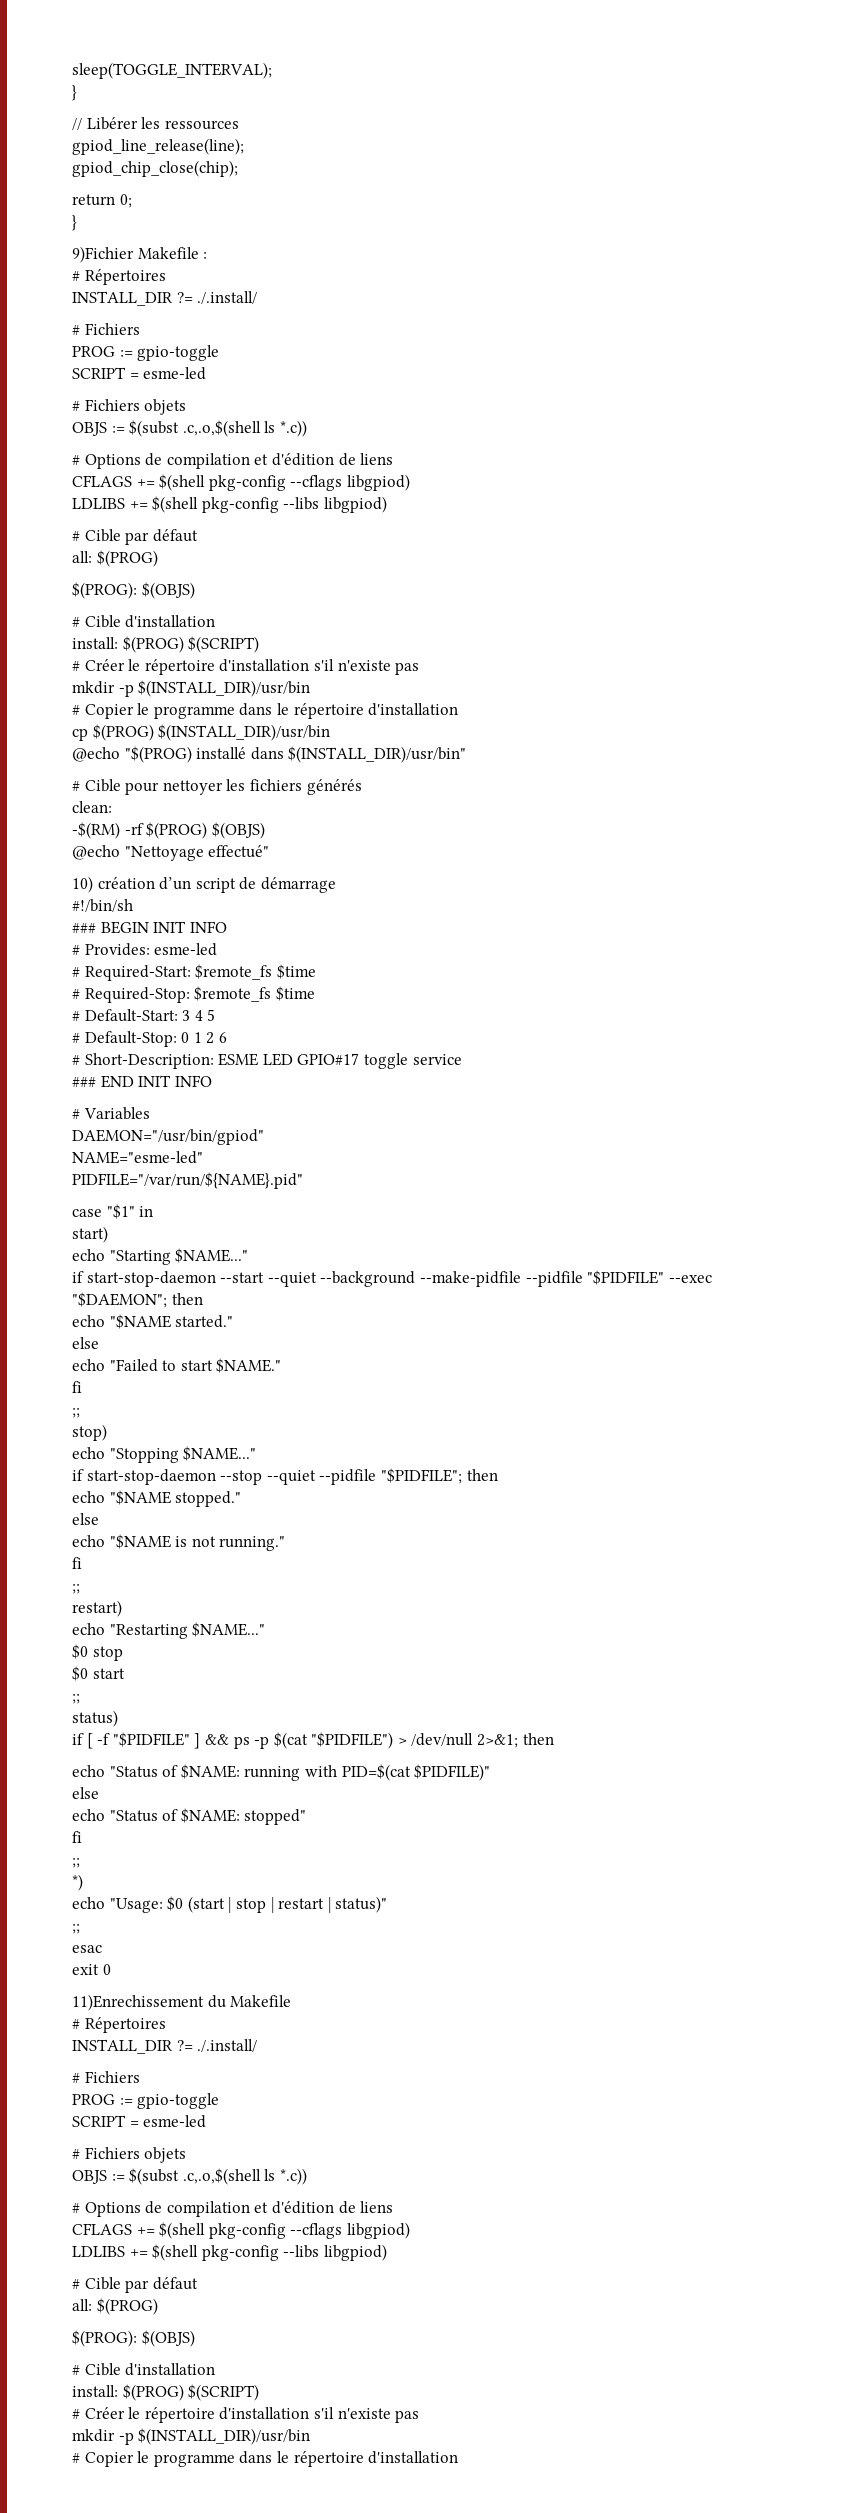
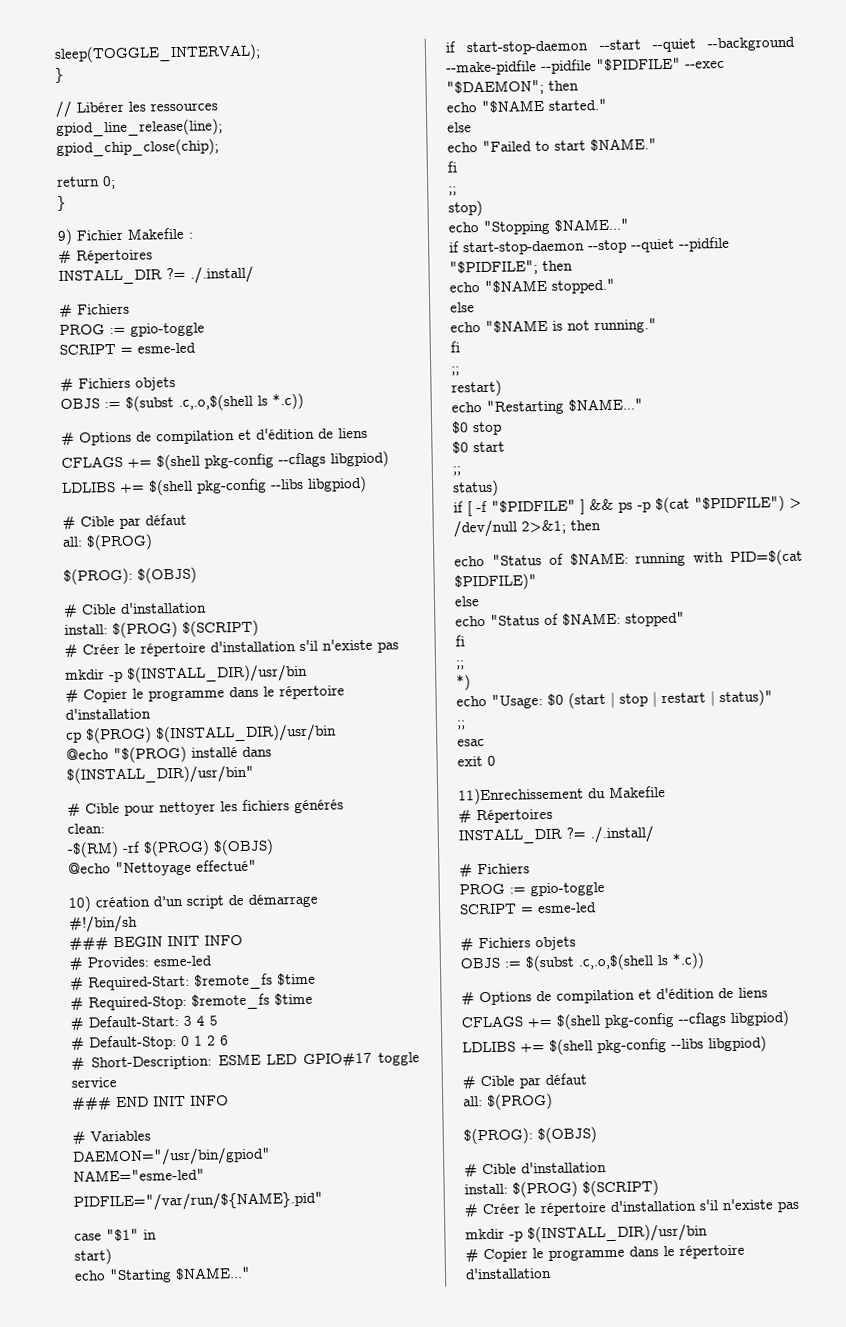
[72,246,134,263] 9)Fichier -> [57,228,124,245] 9) Fichier

